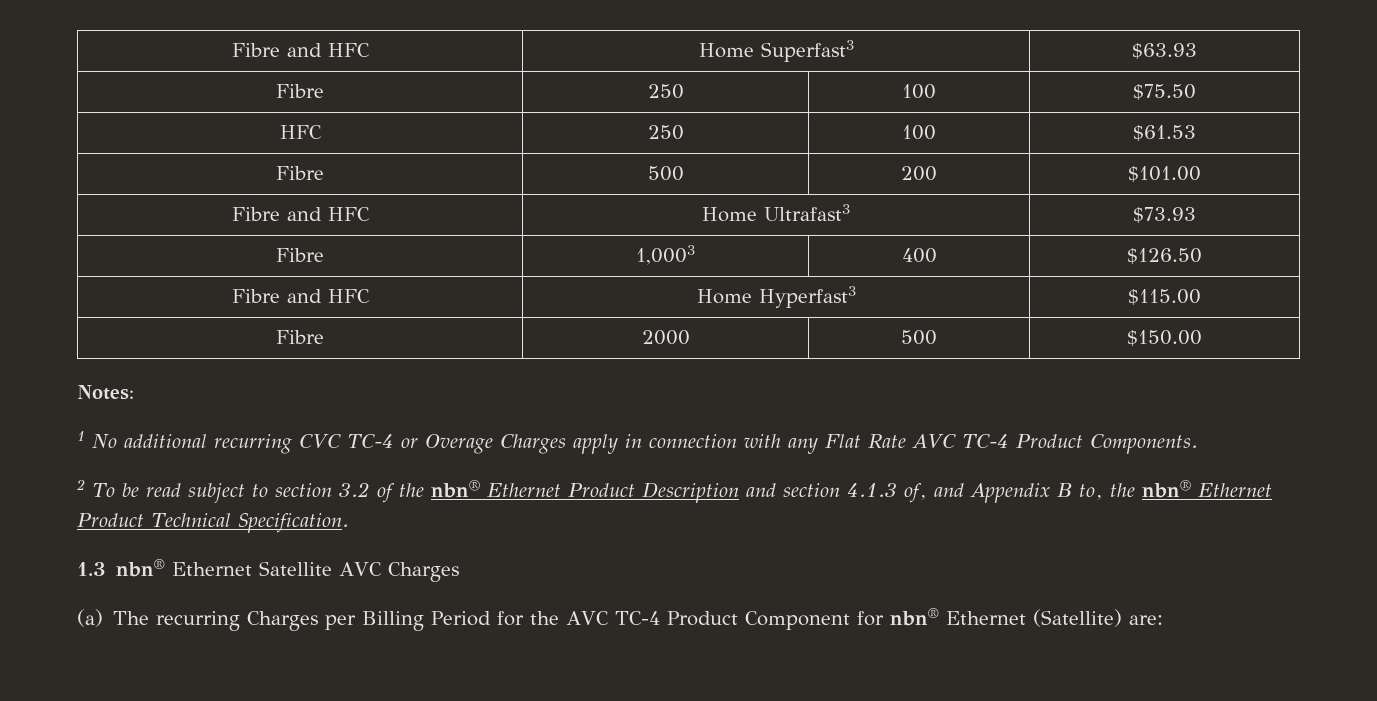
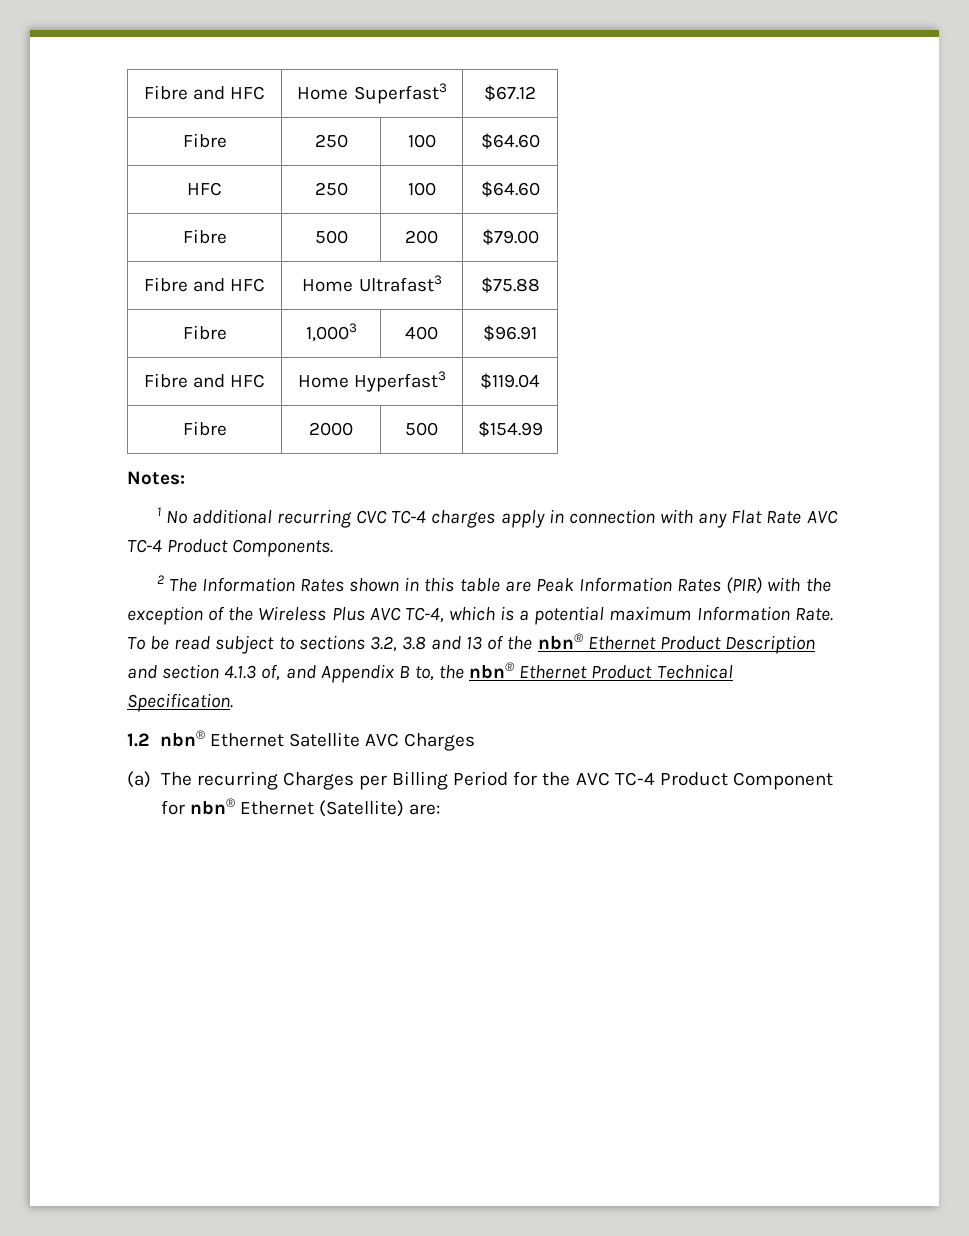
[1132,43,1197,59] $63.93 -> [484,85,536,101] $67.12
[1133,84,1196,100] $75.50 -> [480,133,540,149] $64.60
[1133,125,1196,141] $61.53 -> [480,181,540,197] $64.60
[1128,166,1201,182] $101.00 -> [481,229,539,245] $79.00
[1133,207,1196,223] $73.93 -> [480,277,540,293] $75.88
[1127,248,1202,264] $126.50 -> [483,325,537,341] $96.91
[1128,289,1201,305] $115.00 -> [480,373,540,389] $119.04
[1127,330,1202,346] $150.00 -> [477,421,543,437] $154.99
[401,434,566,454] or Overage Charges -> [431,510,496,528] charges
(85, 484) none -> [168,577,831,594] [127,606,833,625] The Information Rates shown in this table are Peak Information Rates (PIR) with the exception of the Wireless Plus AVC TC-4, which is a potential maximum Information Rate.
[274,482,370,497] section 3.2 -> [298,635,483,652] sections 3.2, 3.8 and 13
[77,562,106,576] 1.3 -> [127,733,150,747] 1.2

